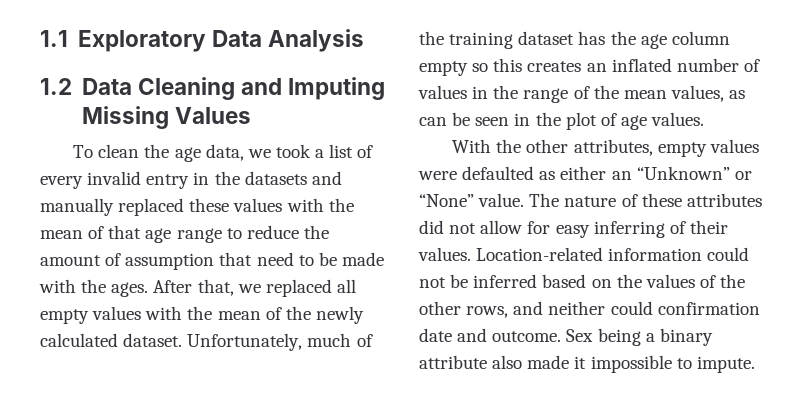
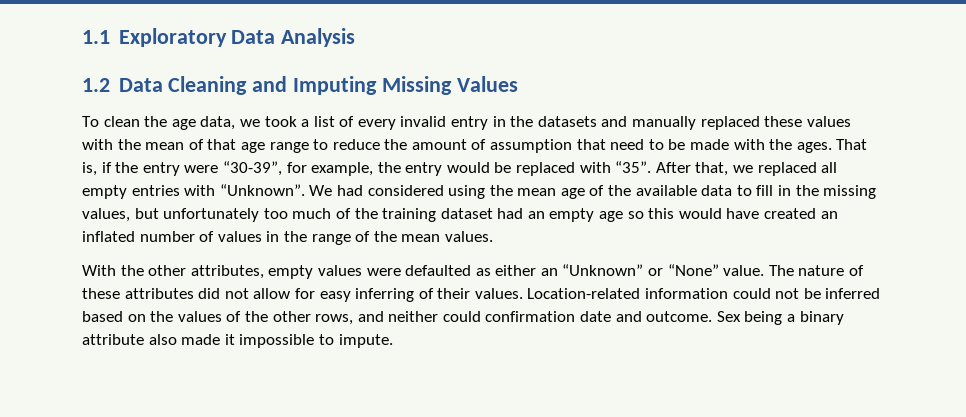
(149, 289) none -> [836,139,868,150] [82,161,652,176] That is, if the entry were “30-39”, for example, the entry would be replaced with “35”.
[92,306,364,324] [40,333,303,351] values with the mean of the newly calculated dataset. Unfortunately, -> [131,184,877,199] [82,208,288,222] entries with “Unknown”. We had considered using the mean age of the available data to fill in the missing values, but unfortunately too
[578,31,730,49] [419,58,582,76] has the age column empty so this creates -> [497,208,817,222] had an empty age so this would have created
[670,85,746,102] [419,112,647,130] values, as can be seen in the plot of age -> (441, 238) none

